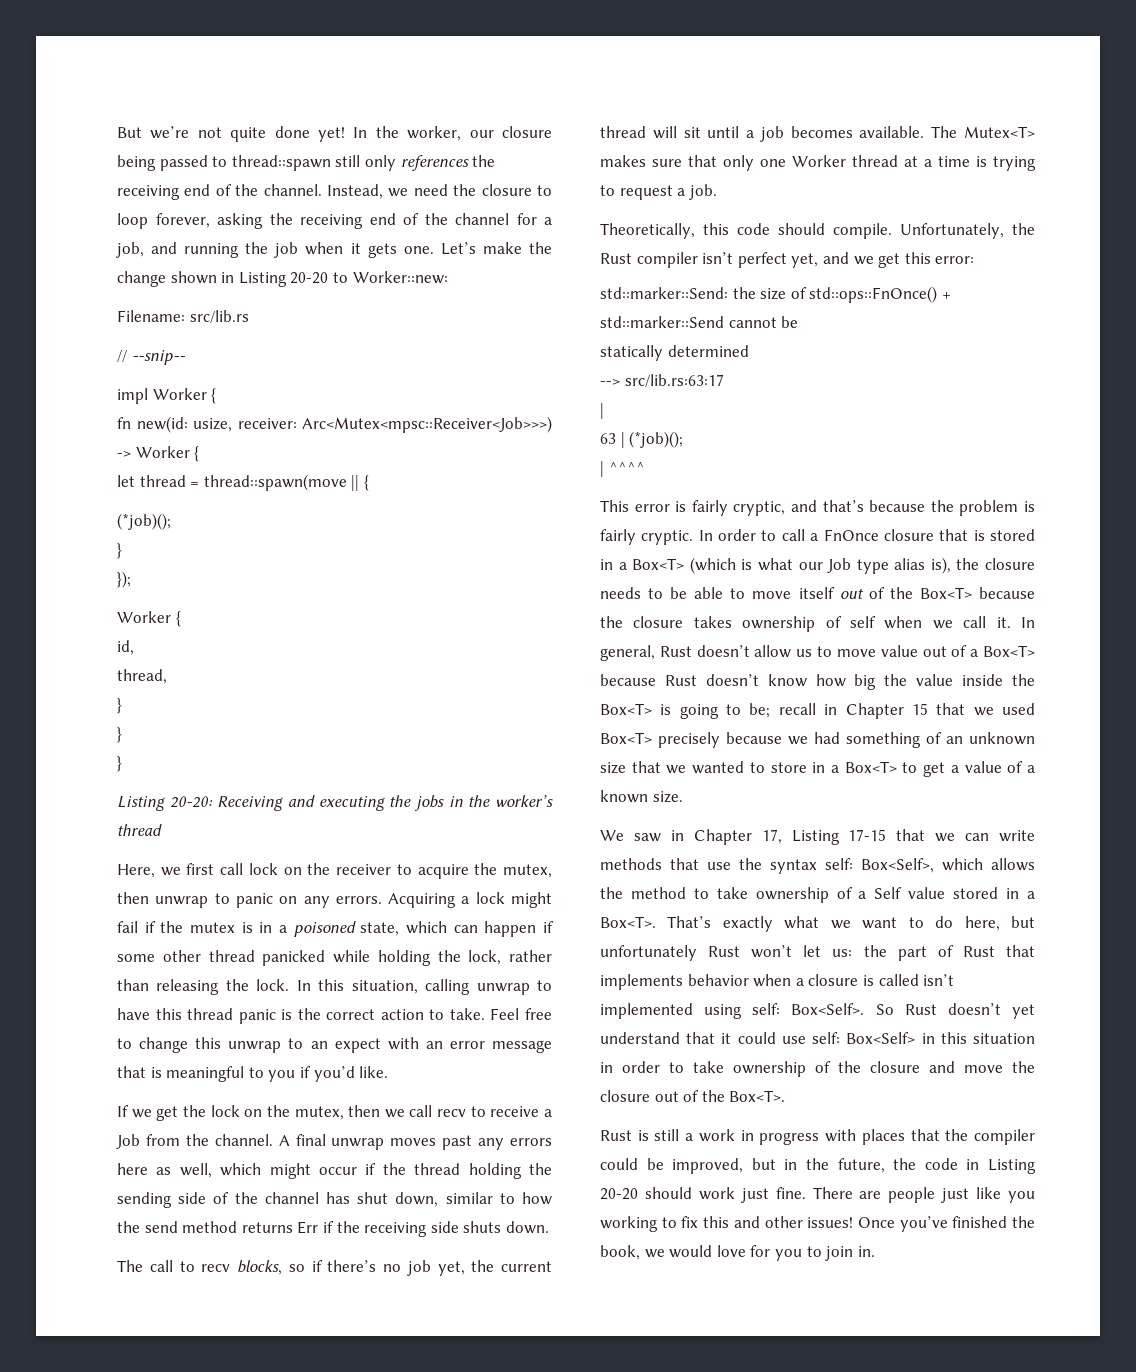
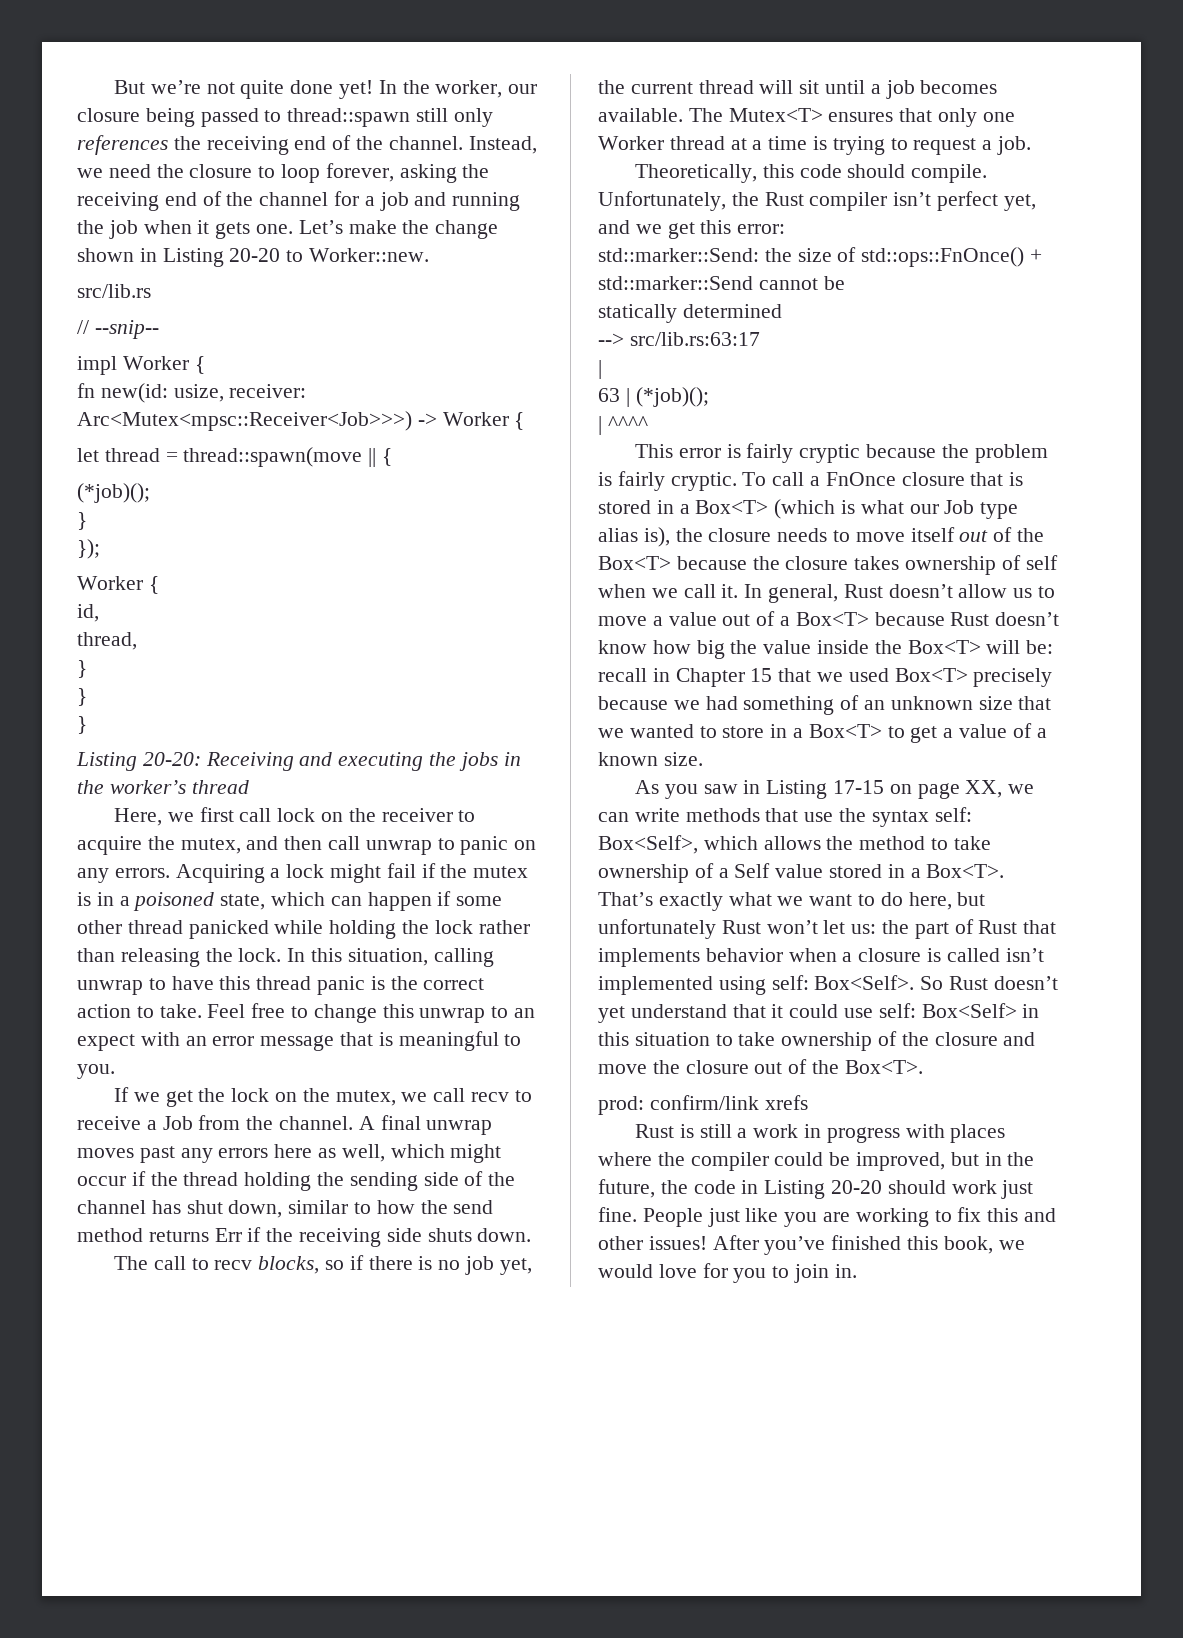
[116,242,144,258] job, -> [379,192,409,211] job
[352,271,448,284] [117,310,185,322] Worker::new: // Filename: -> [309,248,430,262] Worker::new. //
[117,892,149,904] then -> [246,836,361,850] and then call
[468,950,502,965] lock, -> [434,920,473,934] lock
[268,1066,389,1082] you if you’d like. -> [77,1064,115,1079] you.
[348,1105,381,1117] then -> (396, 1098) none
[327,1260,377,1272] there’s -> [368,1256,433,1270] there is
[600,155,682,167] makes sure -> [828,112,894,122] ensures
[733,500,864,516] cryptic, and that’s -> [799,444,861,463] cryptic
[698,529,777,541] In order to -> [742,472,767,486] To
[670,587,746,599] be able to -> (851, 536) none
(876, 653) none -> [652,616,663,626] a
[660,703,771,719] is going to be; -> [986,640,1054,654] will be:
[600,829,926,845] We saw in Chapter 17, Listing 17-15 that -> [634,780,1003,799] As you saw in Listing 17-15 on page XX,
[600,1061,660,1073] in order -> (710, 1039) none
(786, 1096) none -> [598,1095,808,1115] // prod: confirm/link xrefs
[910,1129,940,1141] that -> [598,1152,652,1166] where
[812,1187,936,1203] There are people -> [642,1208,703,1227] People
(1035, 1197) none -> [823,1212,851,1222] are
[857,1217,895,1228] Once -> [712,1235,759,1250] After
[1012,1216,1035,1228] the -> [907,1236,939,1250] this

